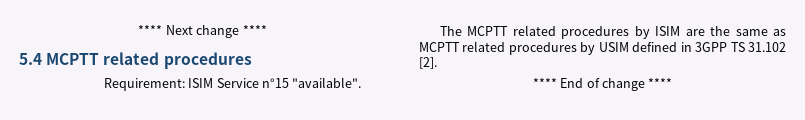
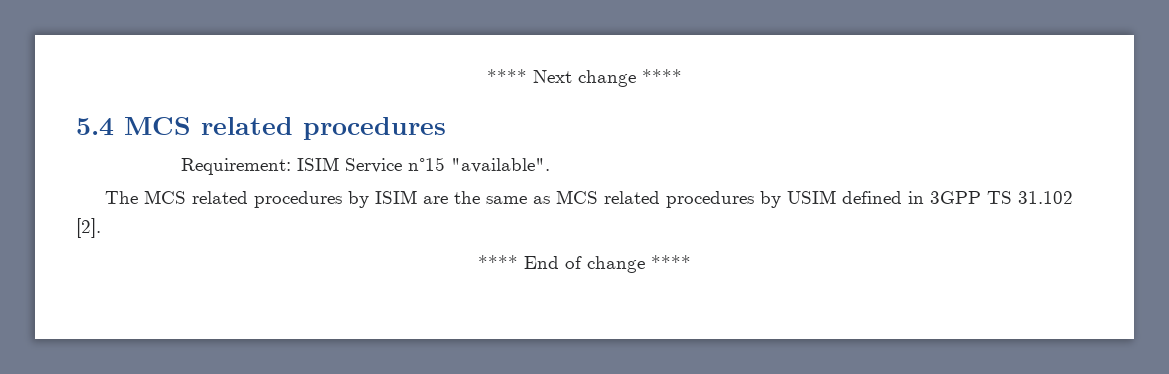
[46,53,100,65] MCPTT -> [124,117,191,135] MCS
[467,26,509,36] MCPTT -> [143,190,186,204] MCS
[419,42,460,52] MCPTT -> [555,190,598,204] MCS

